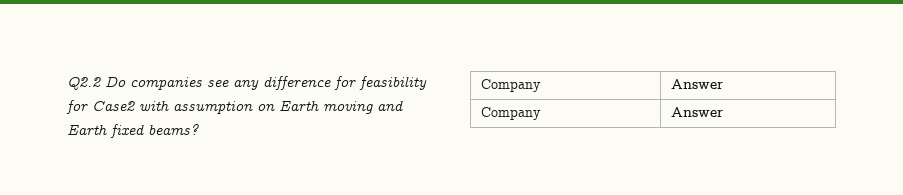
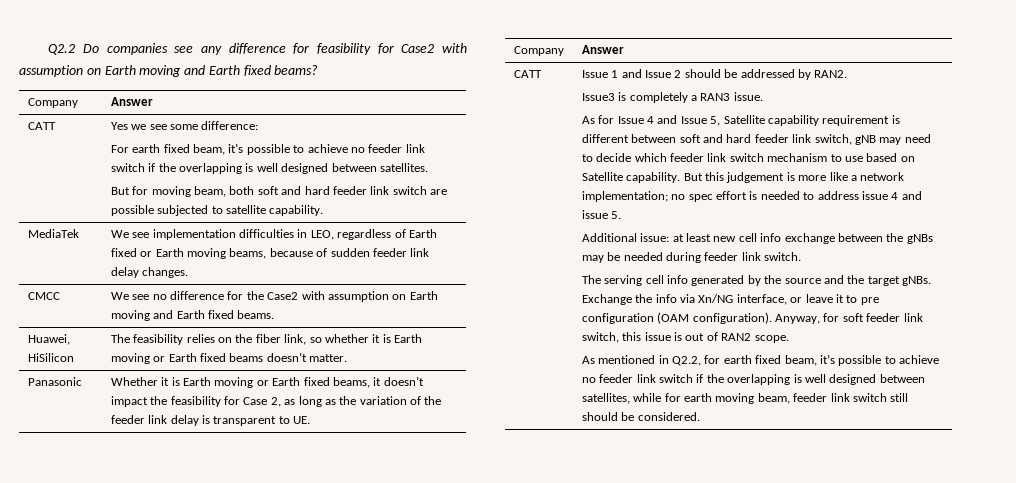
[481,107,542,120] [671,107,724,117] Company | Answer -> [27,122,56,130] [110,121,259,130] [110,143,425,155] [110,163,428,174] [110,186,448,197] [110,205,324,216] [27,229,79,238] [110,229,437,240] [110,248,430,259] [110,267,189,278] [27,292,60,300] [110,291,438,302] [110,310,275,321] [27,334,70,345] [27,353,74,362] [110,334,423,345] [110,352,348,364] [27,377,82,386] [110,376,424,388] [110,396,442,407] [110,415,311,426] [513,46,564,56] [581,45,624,54] [513,70,542,78] [581,69,848,80] [581,92,763,103] [581,115,900,126] [581,134,931,145] [581,153,915,162] [581,172,905,183] [581,191,922,202] [581,210,622,219] [581,233,933,244] [581,252,802,263] [581,275,932,286] [581,294,879,305] [581,312,923,324] [581,332,789,343] [581,354,940,366] [581,374,925,385] [581,393,909,404] [581,412,700,421] CATT | Yes we see some difference: // For earth fixed beam, it’s possible to achieve no feeder link switch if the overlapping is well designed between satellites. // But for moving beam, both soft and hard feeder link switch are possible subjected to satellite capability. // MediaTek | We see implementation difficulties in LEO, regardless of Earth fixed or Earth moving beams, because of sudden feeder link delay changes. // CMCC | We see no difference for the Case2 with assumption on Earth moving and Earth fixed beams. // Huawei, HiSilicon | The feasibility relies on the fiber link, so whether it is Earth moving or Earth fixed beams doesn’t matter. // Panasonic | Whether it is Earth moving or Earth fixed beams, it doesn’t impact the feasibility for Case 2, as long as the variation of the feeder link delay is transparent to UE. // Company | Answer // CATT | Issue 1 and Issue 2 should be addressed by RAN2. // Issue3 is completely a RAN3 issue. // As for Issue 4 and Issue 5, Satellite capability requirement is different between soft and hard feeder link switch, gNB may need to decide which feeder link switch mechanism to use based on Satellite capability. But this judgement is more like a network implementation; no spec effort is needed to address issue 4 and issue 5. // Additional issue: at least new cell info exchange between the gNBs may be needed during feeder link switch. // The serving cell info generated by the source and the target gNBs. Exchange the info via Xn/NG interface, or leave it to pre configuration (OAM configuration). Anyway, for soft feeder link switch, this issue is out of RAN2 scope. // As mentioned in Q2.2, for earth fixed beam, it’s possible to achieve no feeder link switch if the overlapping is well designed between satellites, while for earth moving beam, feeder link switch still should be considered.

